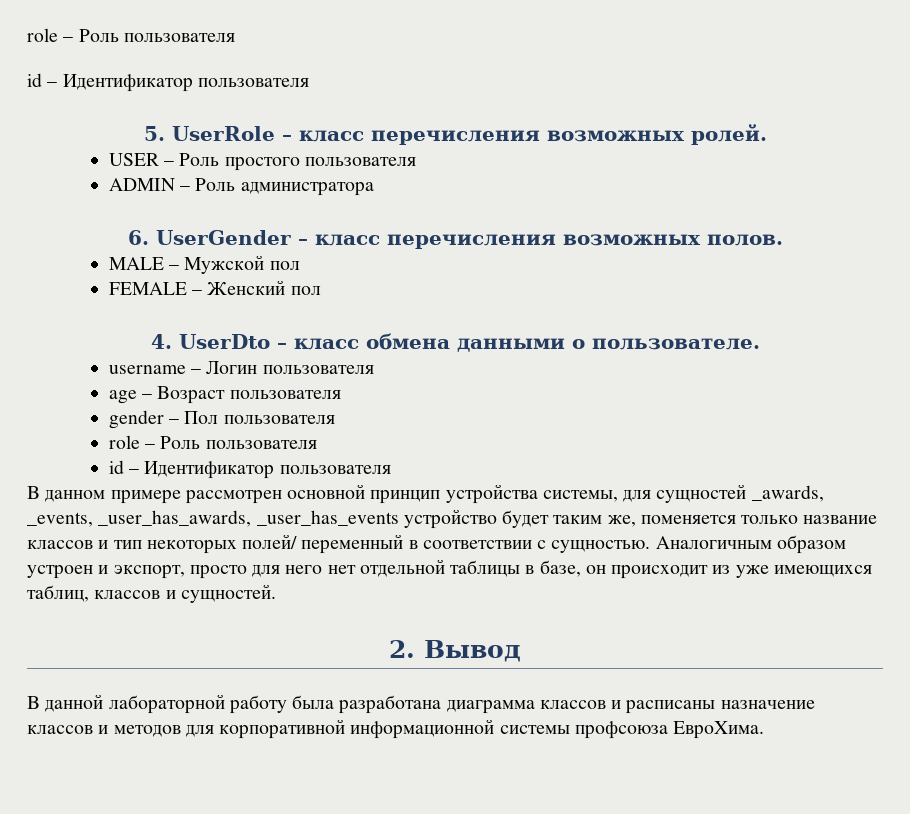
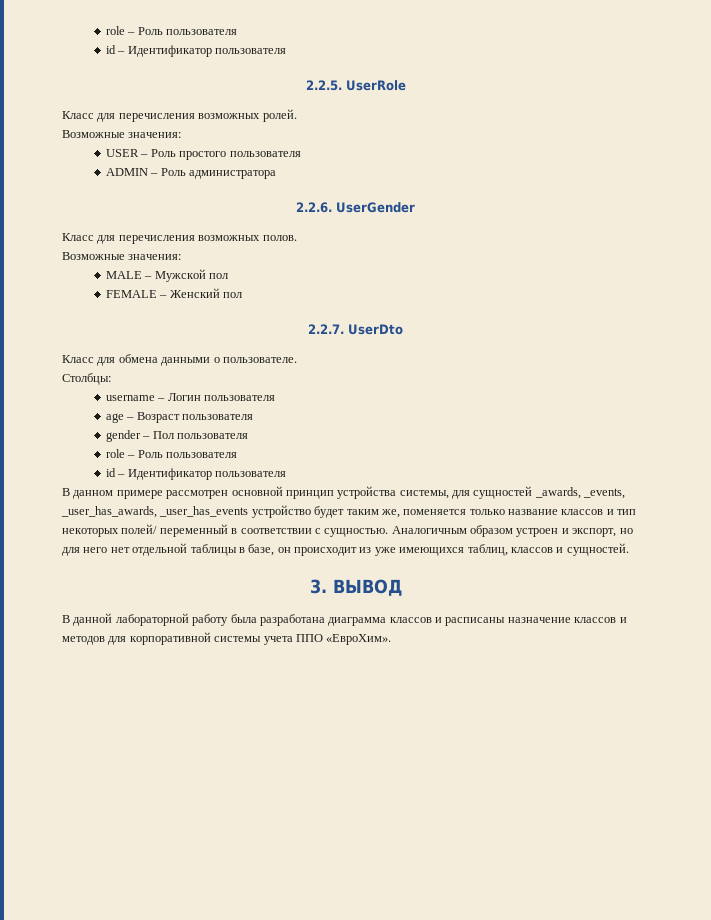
[27,28,235,42] [27,73,309,92] [143,126,165,141] role – Роль пользователя // id – Идентификатор пользователя // 5. -> [106,26,238,35] [106,45,287,57] [305,80,342,91] role – Роль пользователя // id – Идентификатор пользователя // 2.2.5.
[281,130,364,142] – класс -> [62,111,116,122] // Класс для
(767, 134) none -> [62,130,182,138] // Возможные значения:
[127,230,149,245] 6. -> [296,202,332,213] 2.2.6.
[297,234,380,246] – класс -> [62,233,116,244] // Класс для
(783, 240) none -> [62,252,182,260] // Возможные значения:
[150,334,172,349] 4. -> [308,324,344,334] 2.2.7.
[276,338,359,350] – класс -> [62,355,116,366] // Класс для
(760, 344) none -> [62,373,111,385] // Столбцы:
[189,565,247,579] просто -> [619,528,633,534] но
[389,640,521,662] 2. Вывод -> [309,579,402,596] 3. ВЫВОД
[350,719,765,739] информационной системы профсоюза ЕвроХима. -> [214,634,392,645] системы учета ППО «ЕвроХим».

